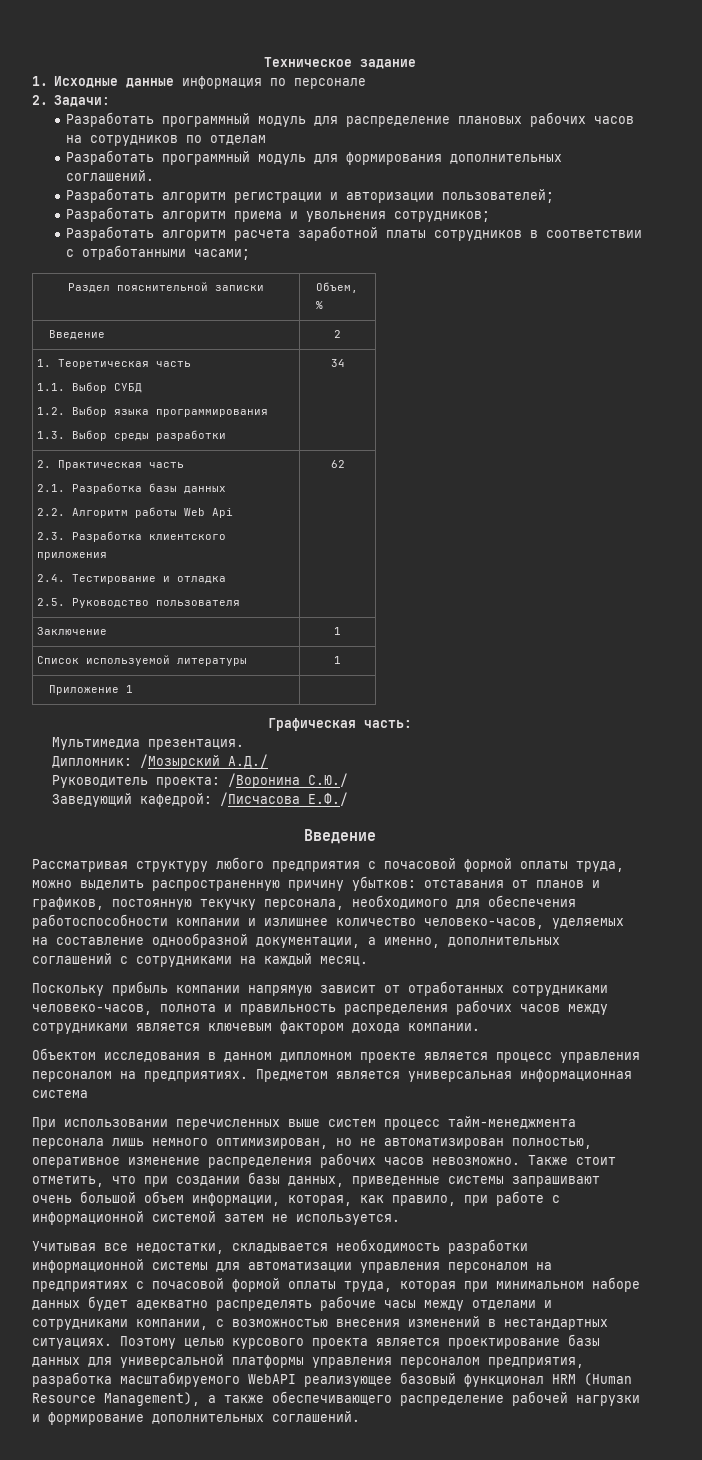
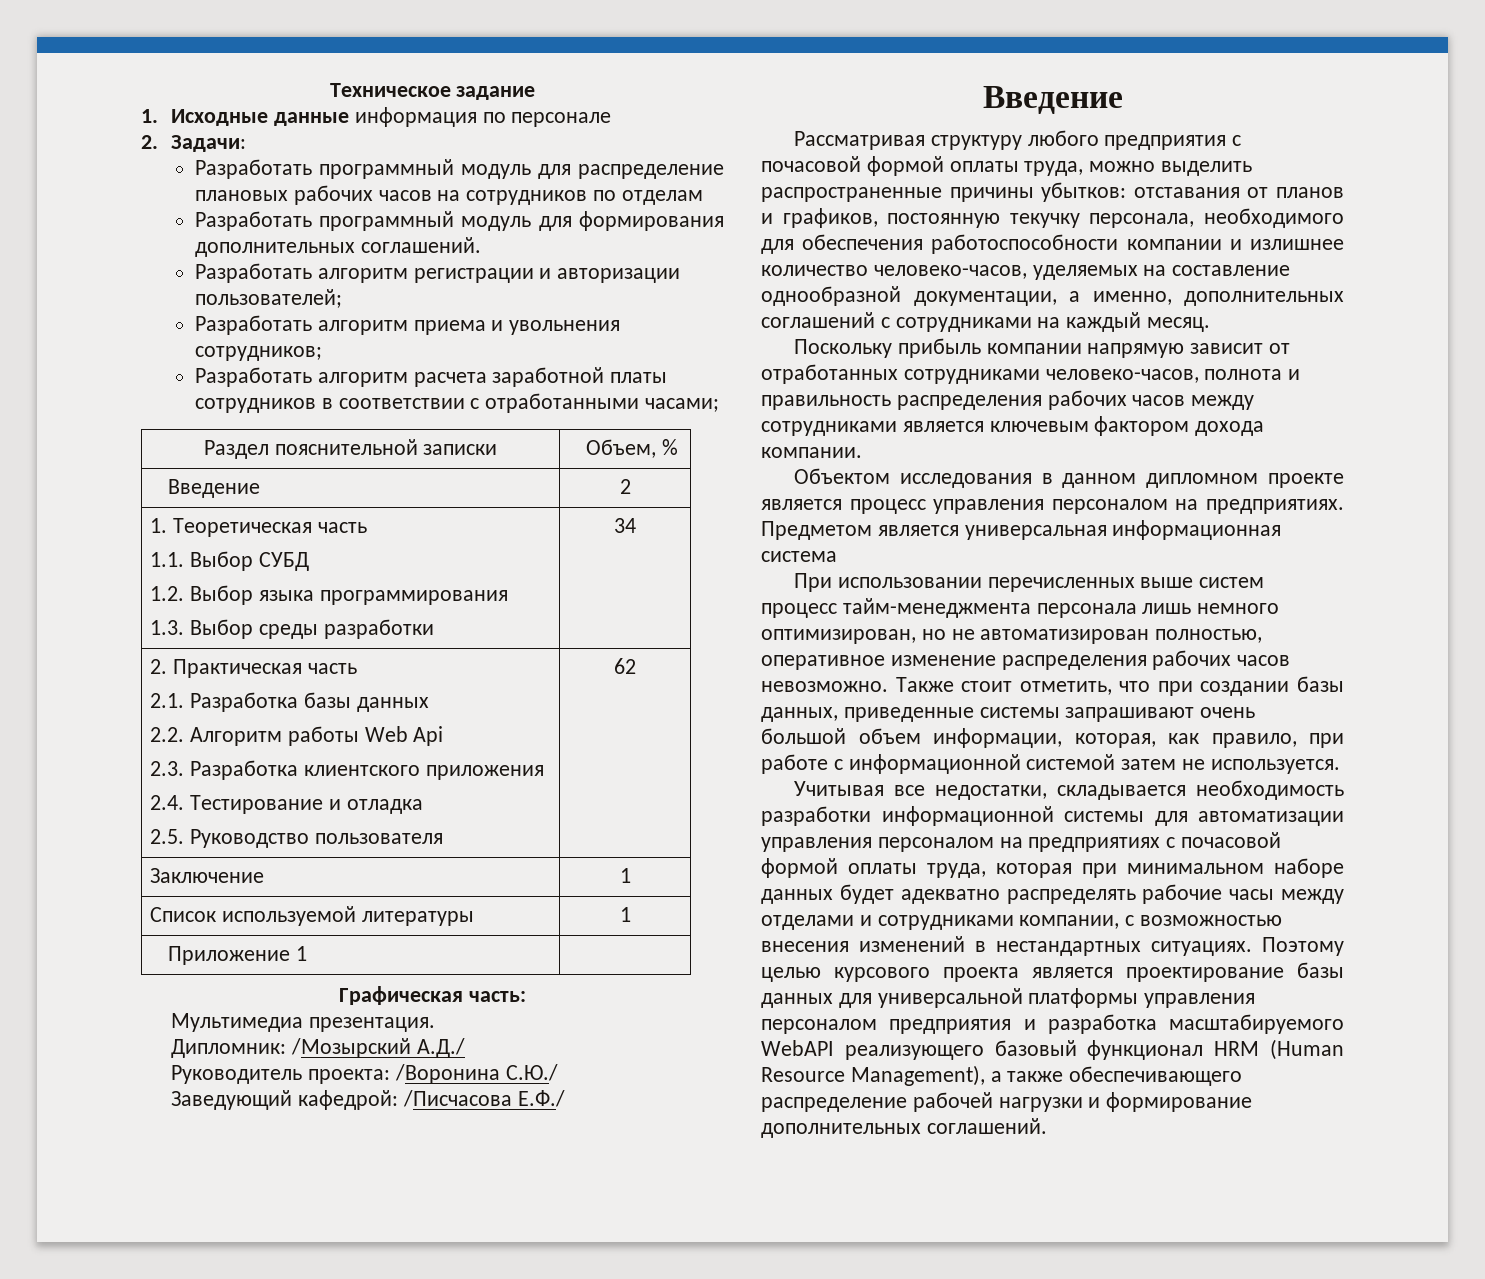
[152,880,344,891] распространенную причину -> [761,187,1034,202] распространенные причины
[488,1357,584,1368] предприятия, -> [889,1019,1036,1034] предприятия и
[304,1376,392,1387] реализующее -> [844,1045,984,1060] реализующего

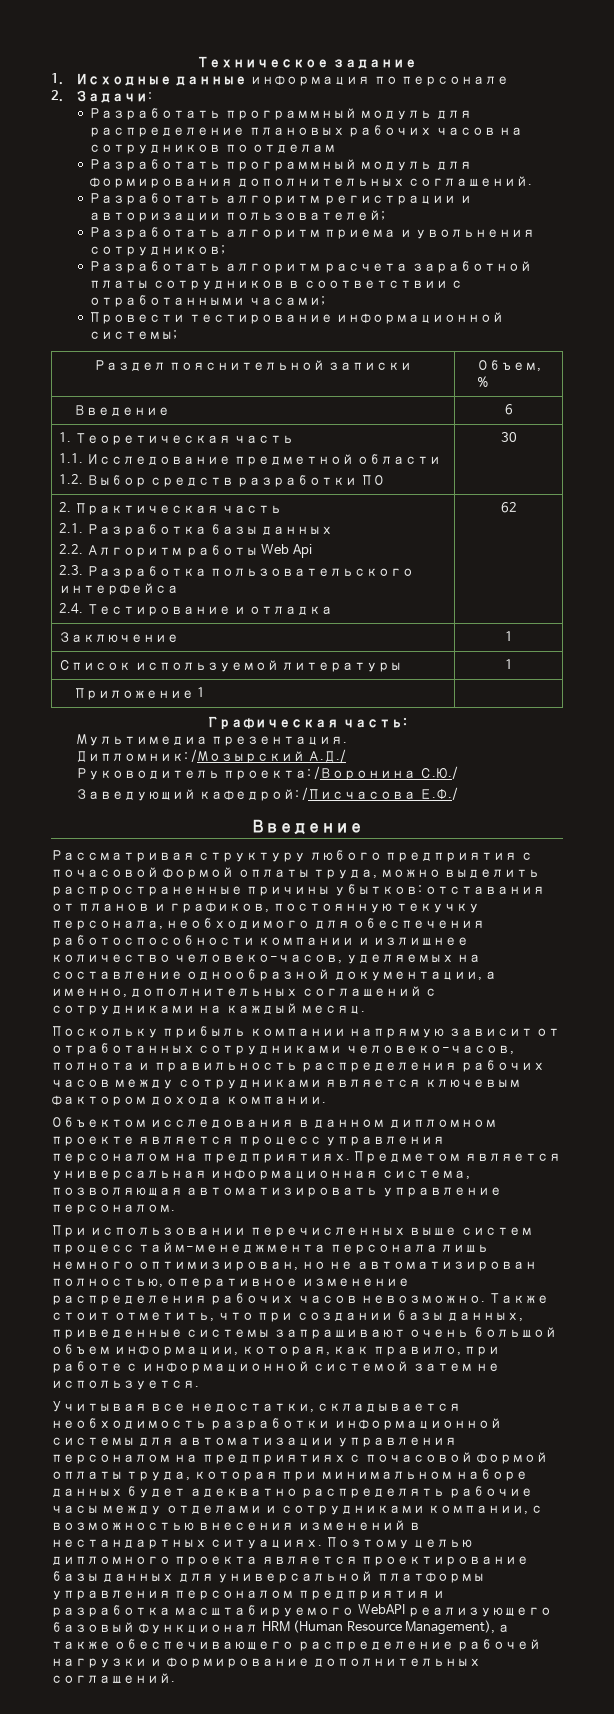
(719, 405) none -> [89,312,505,324] [89,330,178,340] // Провести тестирование информационной системы;
[619,479,631,494] 2 -> [504,404,513,415] 6
[190,551,309,571] Выбор СУБД -> [86,454,442,466] Исследование предметной области
[258,590,508,605] [150,619,434,639] [614,518,636,533] языка программирования // 1.3. Выбор среды разработки | 34 -> [149,475,385,487] [500,432,517,442] средств разработки ПО | 30
[303,765,544,780] клиентского приложения -> [209,568,414,577] [59,583,180,595] пользовательского интерфейса
[150,829,443,848] // 2.5. Руководство пользователя -> (334, 610) none
[761,551,837,562] система -> [381,1170,470,1180] [51,1187,502,1197] [51,1204,175,1214] система, позволяющая автоматизировать управление персоналом.
[834,967,930,982] курсового -> [51,1556,171,1565] дипломного

